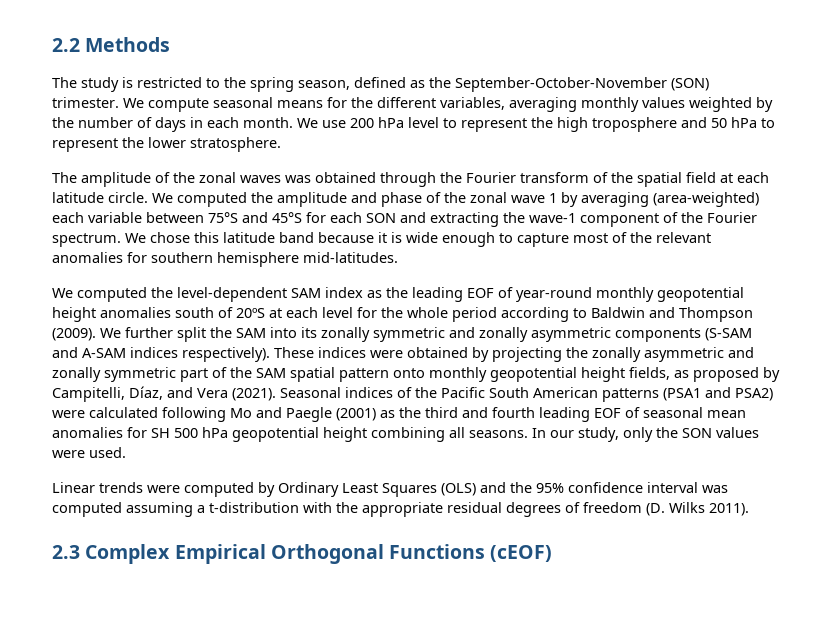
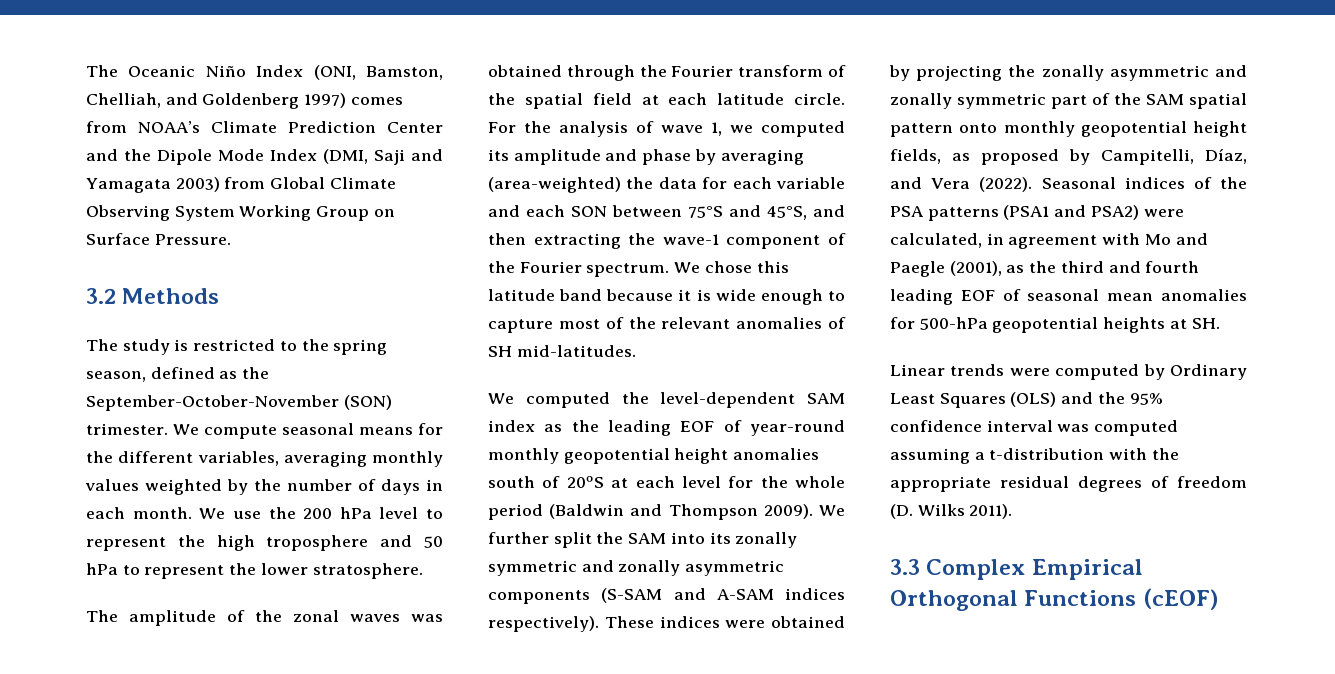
[52,38,80,52] 2.2 -> [86,65,443,80] [86,93,403,109] [86,121,443,133] [86,149,443,165] [86,177,396,193] [86,205,395,221] [86,233,231,245] [86,288,116,304] The Oceanic Niño Index (ONI, Bamston, Chelliah, and Goldenberg 1997) comes from NOAA’s Climate Prediction Center and the Dipole Mode Index (DMI, Saji and Yamagata 2003) from Global Climate Observing System Working Group on Surface Pressure. // 3.2
(346, 124) none -> [268,507,296,519] the
[152,192,759,207] [52,212,426,223] We computed the amplitude and phase of the zonal wave 1 by averaging (area-weighted) each variable between 75°S and 45°S for each SON and -> [488,121,845,137] [488,149,804,165] [488,177,845,193] [488,205,845,220] [488,233,526,245] For the analysis of wave 1, we computed its amplitude and phase by averaging (area-weighted) the data for each variable and each SON between 75°S and 45°S, and then
[127,252,299,267] for southern hemisphere -> [828,317,846,329] [488,346,512,357] of SH
[501,307,645,322] according to Baldwin -> [549,504,625,519] (Baldwin
[52,328,96,341] (2009). -> [763,504,813,519] 2009).
[232,388,276,401] (2021). -> [979,177,1033,192] (2022).
[441,387,598,398] Pacific South American -> [890,206,924,217] PSA
[89,407,226,422] calculated following -> [890,233,1141,249] calculated, in agreement with
[336,408,376,421] (2001) -> [949,261,1002,276] (2001),
[151,427,759,442] [52,447,126,458] SH 500 hPa geopotential height combining all seasons. In our study, only the SON values were used. -> [919,317,1220,333] 500-hPa geopotential heights at SH.
[52,545,80,559] 2.3 -> [890,559,920,575] 3.3

